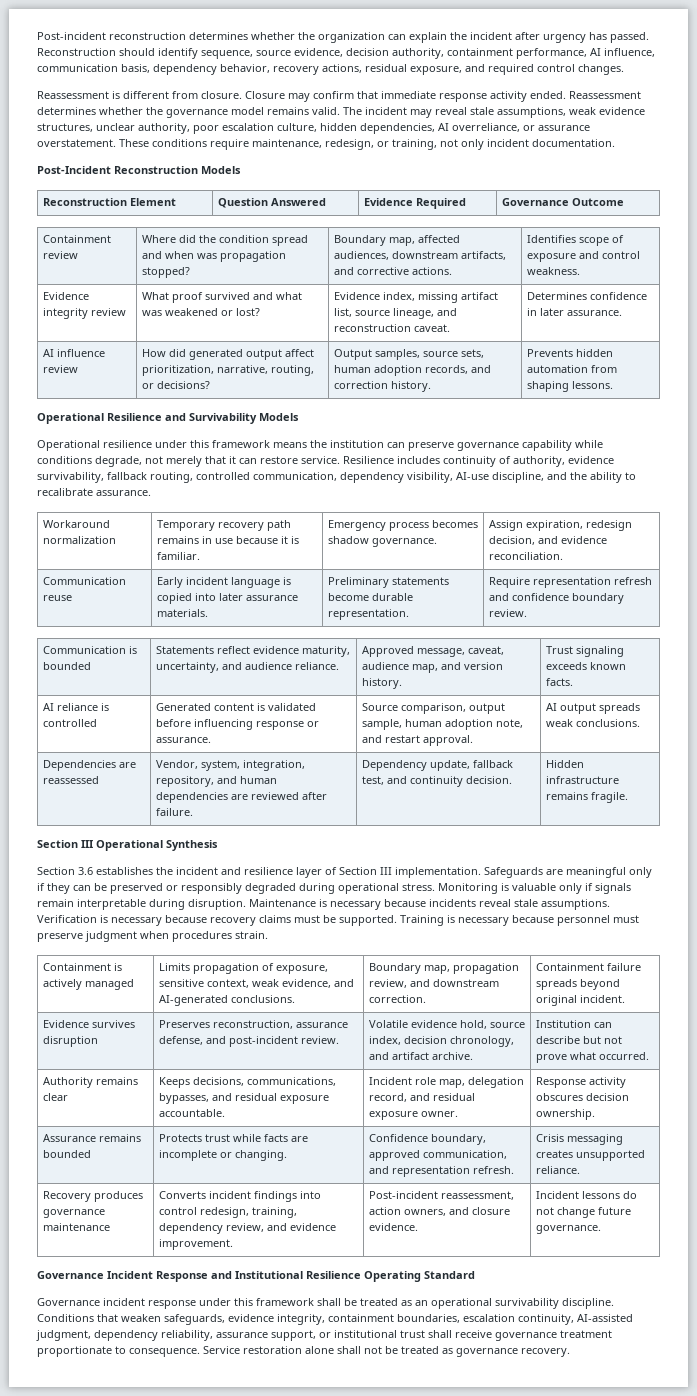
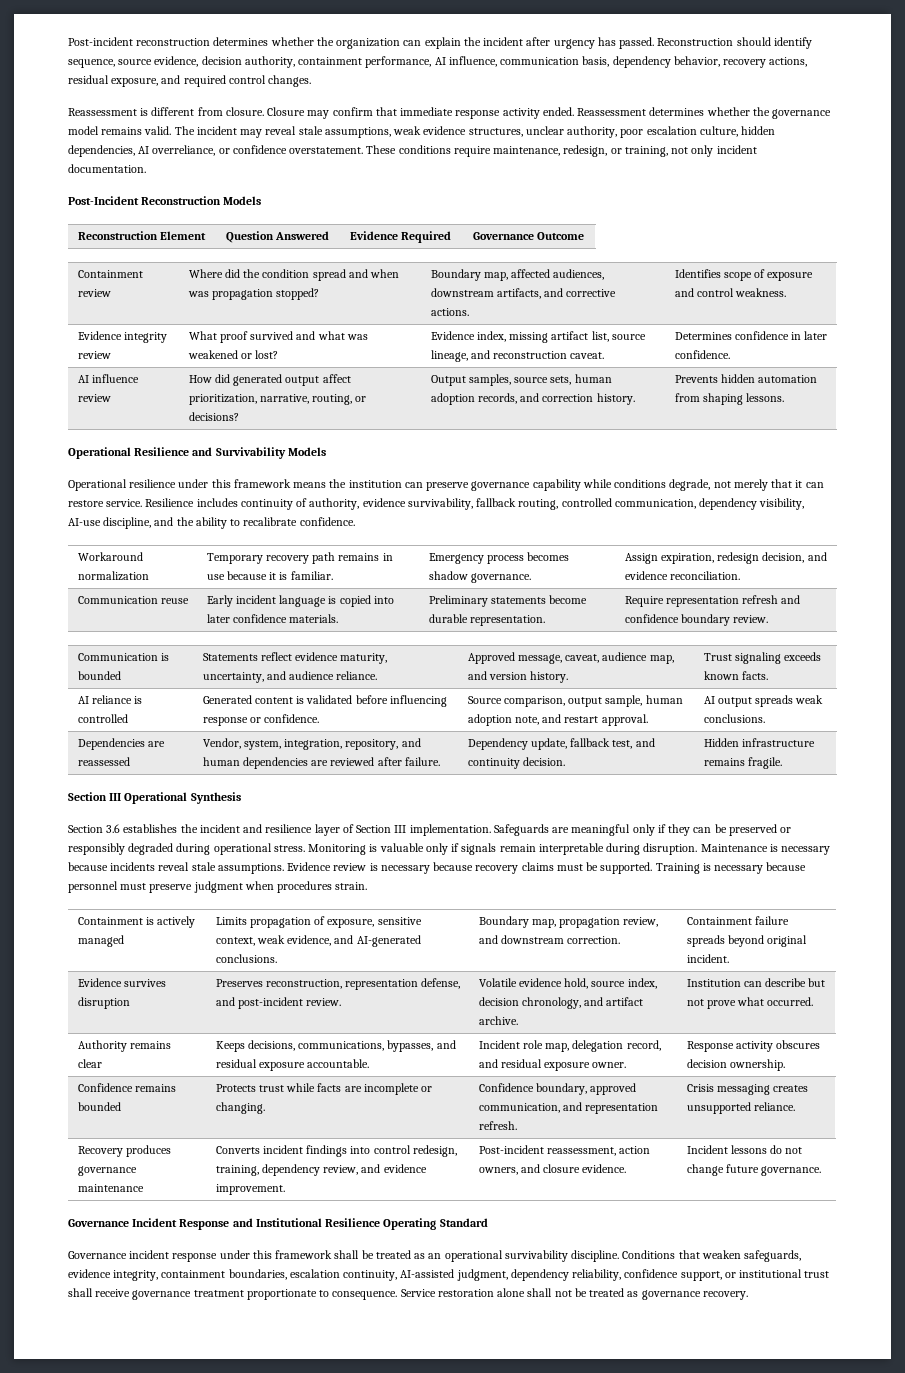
[538,125,590,131] assurance -> [232,145,287,154] confidence
[566,310,622,316] assurance. -> [674,350,730,359] confidence.
[96,490,151,496] assurance. -> [299,517,355,526] confidence.
[245,595,298,601] assurance -> [232,614,287,623] confidence
[155,737,211,743] assurance. -> [264,714,320,723] confidence.
[37,915,97,923] Verification -> [287,862,367,871] Evidence review
[295,1022,348,1028] assurance -> [345,979,419,990] representation
[42,1134,96,1142] Assurance -> [77,1083,133,1092] Confidence
[216,1332,268,1338] assurance -> [624,1269,679,1278] confidence

